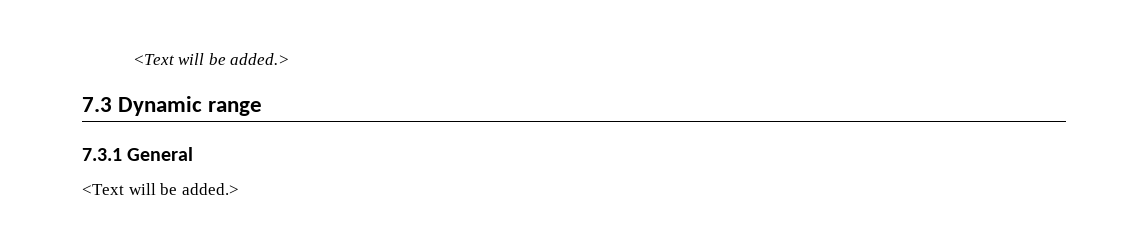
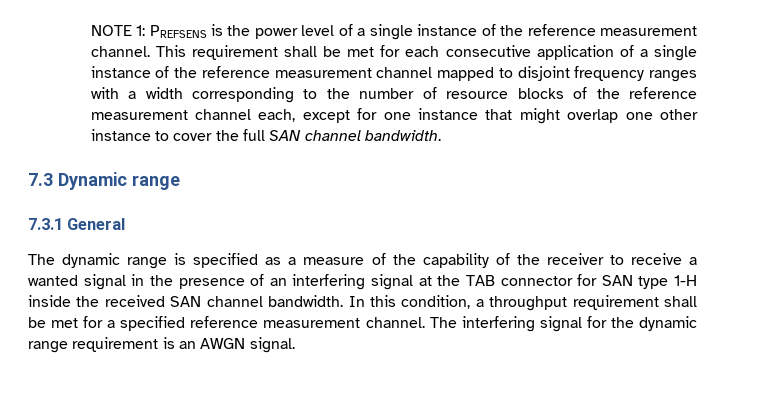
[132,53,290,65] <Text will be added.> -> [90,24,697,40] [90,45,697,61] [90,66,698,82] [90,87,697,103] [90,108,699,124] [90,129,441,141] NOTE 1: PREFSENS is the power level of a single instance of the reference measurement channel. This requirement shall be met for each consecutive application of a single instance of the reference measurement channel mapped to disjoint frequency ranges with a width corresponding to the number of resource blocks of the reference measurement channel each, except for one instance that might overlap one other instance to cover the full SAN channel bandwidth.
[82,183,239,195] <Text will be added.> -> [28,253,697,269] [28,274,697,290] [28,295,697,311] [28,316,698,332] [28,337,295,353] The dynamic range is specified as a measure of the capability of the receiver to receive a wanted signal in the presence of an interfering signal at the TAB connector for SAN type 1-H inside the received SAN channel bandwidth. In this condition, a throughput requirement shall be met for a specified reference measurement channel. The interfering signal for the dynamic range requirement is an AWGN signal.

